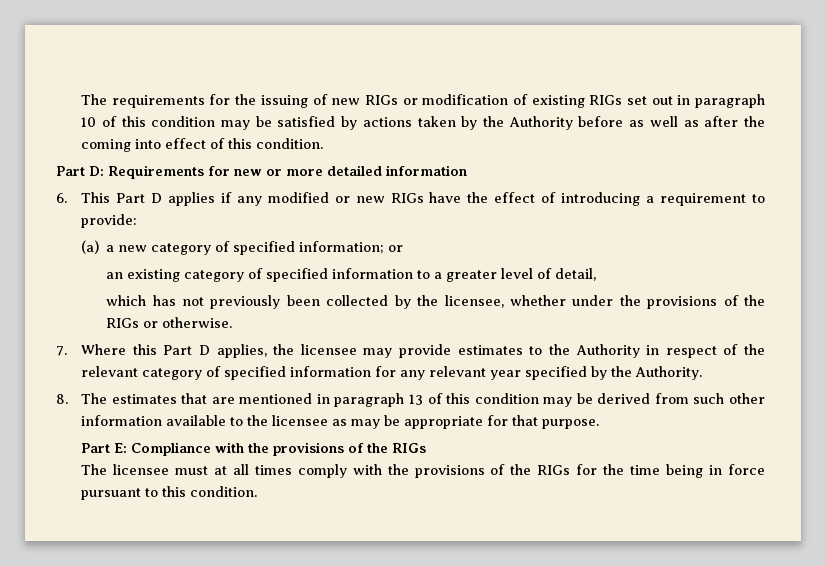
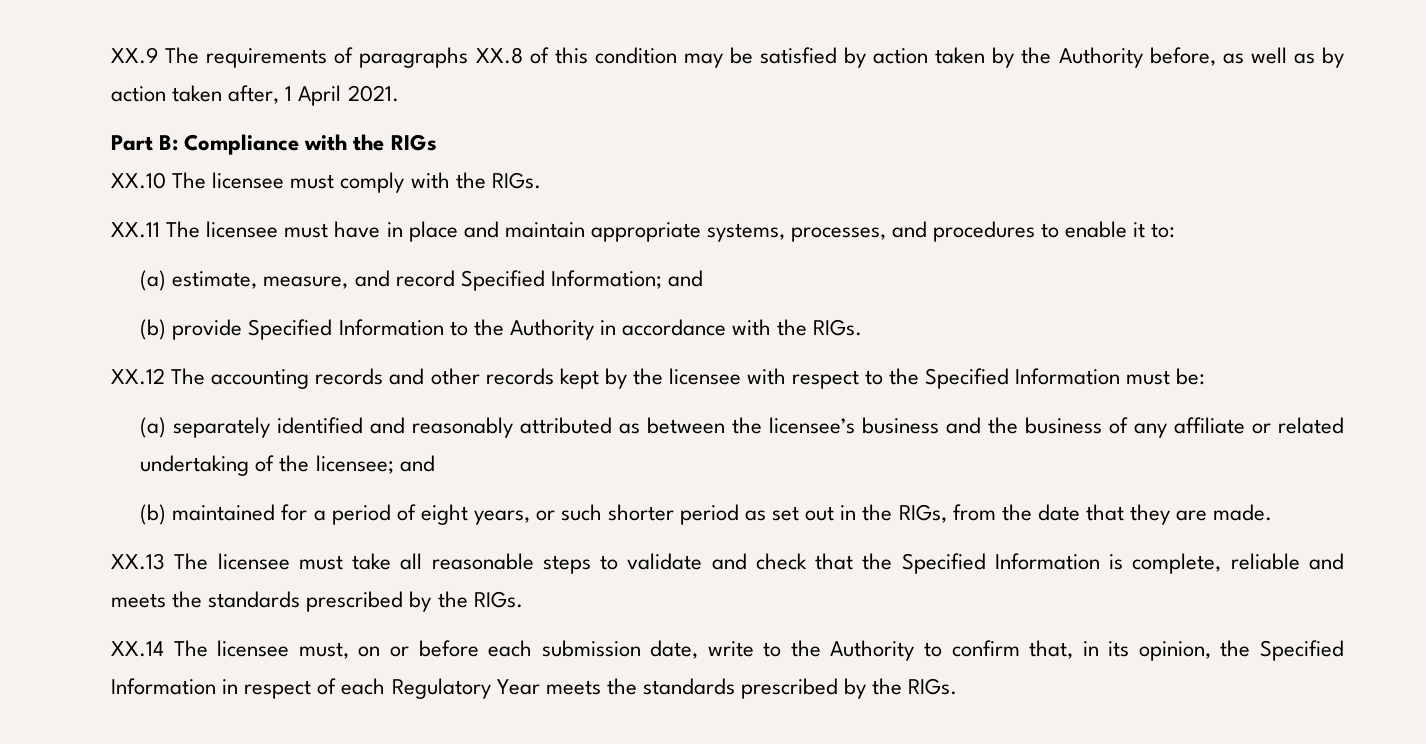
(81, 99) none -> [111,47,159,64] XX.9
[209,94,765,108] [81,117,97,127] for the issuing of new RIGs or modification of existing RIGs set out in paragraph 10 -> [334,47,523,68] of paragraphs XX.8
[362,117,412,127] actions -> [873,48,929,64] action
[578,116,624,127] before -> [1149,47,1216,66] before,
[704,116,766,127] [81,138,324,152] [56,165,467,179] [56,192,765,206] [81,214,138,228] [81,240,404,255] [106,268,597,282] [106,295,766,309] [106,317,233,328] [56,344,765,358] [81,366,703,380] [56,393,765,407] [81,415,600,429] [81,442,427,456] [81,464,766,478] [81,486,258,500] after the coming into effect of this condition. // Part D: Requirements for new or more detailed information // 6. This Part D applies if any modified or new RIGs have the effect of introducing a requirement to provide: // (a) a new category of specified information; or // an existing category of specified information to a greater level of detail, // which has not previously been collected by the licensee, whether under the provisions of the RIGs or otherwise. // 7. Where this Part D applies, the licensee may provide estimates to the Authority in respect of the relevant category of specified information for any relevant year specified by the Authority. // 8. The estimates that are mentioned in paragraph 13 of this condition may be derived from such other information available to the licensee as may be appropriate for that purpose. // Part E: Compliance with the provisions of the RIGs // The licensee must at all times comply with the provisions of the RIGs for the time being in force pursuant to this condition. -> [1321,47,1344,68] [111,85,399,106] [111,134,437,155] [111,172,541,193] [111,221,1176,242] [140,270,703,291] [140,319,863,340] [111,368,1206,389] [140,417,1345,438] [140,455,435,476] [140,504,1273,525] [111,553,1344,574] [111,591,523,612] [111,640,1344,661] [111,678,958,699] by action taken after, 1 April 2021. // Part B: Compliance with the RIGs // XX.10 The licensee must comply with the RIGs. // XX.11 The licensee must have in place and maintain appropriate systems, processes, and procedures to enable it to: // (a) estimate, measure, and record Specified Information; and // (b) provide Specified Information to the Authority in accordance with the RIGs. // XX.12 The accounting records and other records kept by the licensee with respect to the Specified Information must be: // (a) separately identified and reasonably attributed as between the licensee’s business and the business of any affiliate or related undertaking of the licensee; and // (b) maintained for a period of eight years, or such shorter period as set out in the RIGs, from the date that they are made. // XX.13 The licensee must take all reasonable steps to validate and check that the Specified Information is complete, reliable and meets the standards prescribed by the RIGs. // XX.14 The licensee must, on or before each submission date, write to the Authority to confirm that, in its opinion, the Specified Information in respect of each Regulatory Year meets the standards prescribed by the RIGs.

